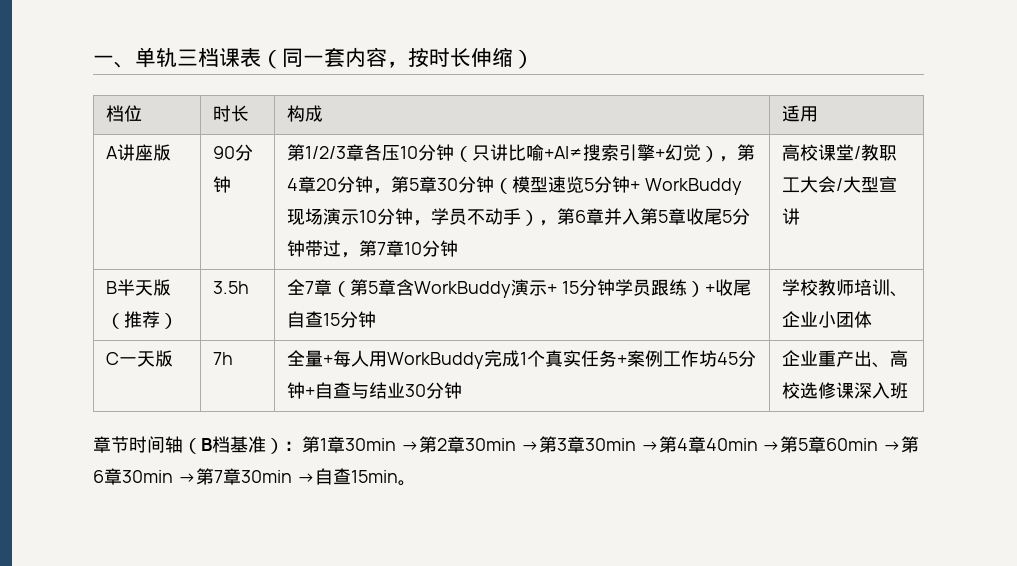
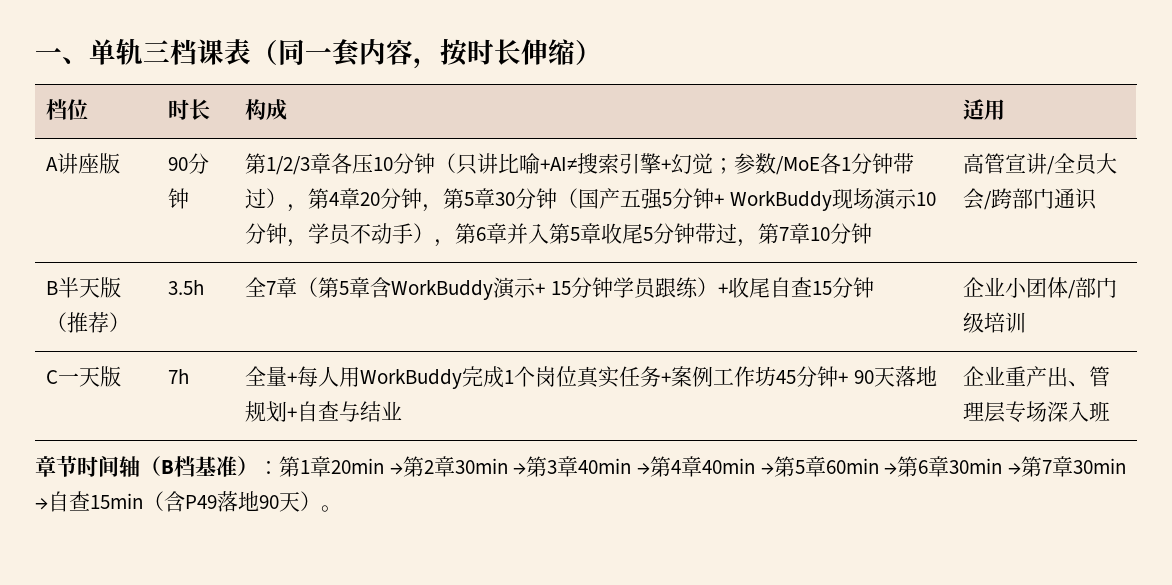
(701, 152) none -> [712,153,914,175] [244,188,266,209] ；参数/MoE各1分钟带过
[511,176,584,193] 模型速览 -> [577,188,663,210] 国产五强
[799,144,897,161] [781,176,897,193] [781,208,800,225] 校课堂/教职工大会/大型宣讲 -> [983,153,1117,175] [962,188,1097,210] 管宣讲/全员大会/跨部门通识
[781,279,908,297] 学校教师培训、 -> (874, 287) none
(872, 319) none -> [1067,277,1117,299] [962,312,1026,333] /部门级培训
(545, 358) none -> [534,366,577,387] 岗位
(315, 392) none -> [853,366,937,387] [244,401,297,422] 90天落地规划+
[404,382,462,399] 30分钟 -> (402, 410) none
[889,350,908,367] [781,382,854,399] 高校选修课 -> [1088,366,1110,387] [962,401,1047,423] 管理层专场
[345,438,396,451] 30min -> [331,458,384,474] 20min
[584,438,636,451] 30min -> [578,458,632,474] 40min
(398, 476) none -> [143,491,321,512] （含P49落地90天）

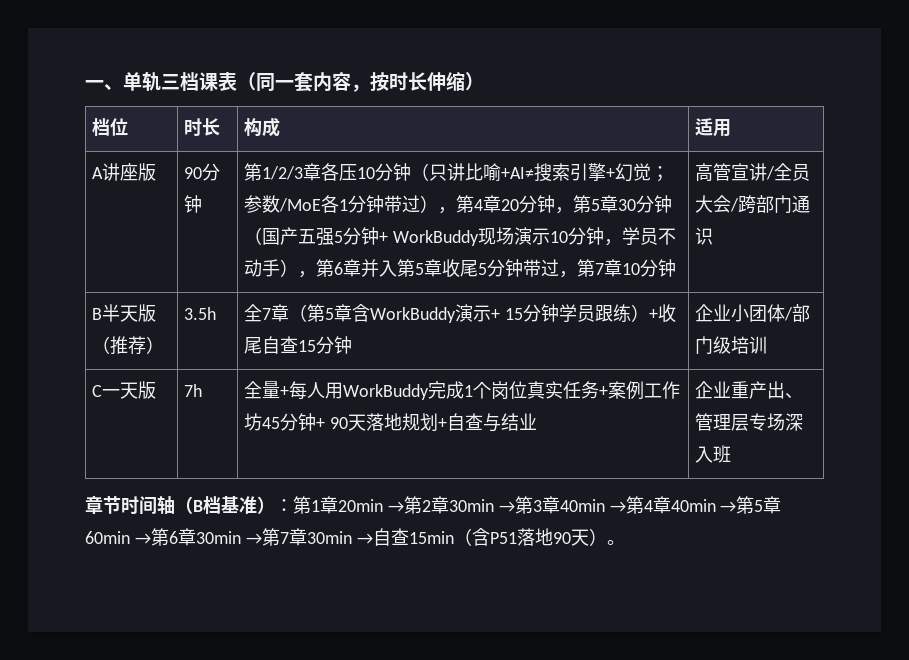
[185,495,217,509] P49 -> [489,532,517,544] P51

